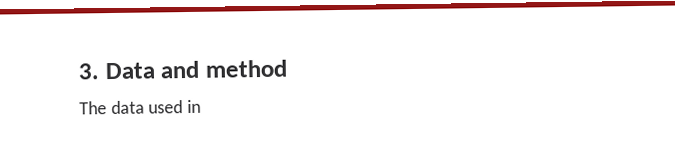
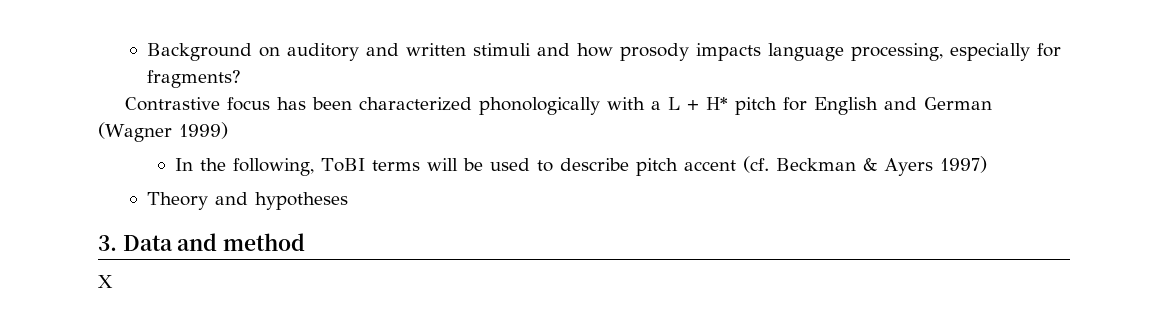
(78, 71) none -> [147,43,1062,61] [147,70,242,88] [125,97,993,115] [98,122,228,142] [175,156,988,176] [147,192,349,210] Background on auditory and written stimuli and how prosody impacts language processing, especially for fragments? // Contrastive focus has been characterized phonologically with a L + H* pitch for English and German (Wagner 1999) // In the following, ToBI terms will be used to describe pitch accent (cf. Beckman & Ayers 1997) // Theory and hypotheses //
[79,99,202,115] The data used in -> [98,275,113,288] X

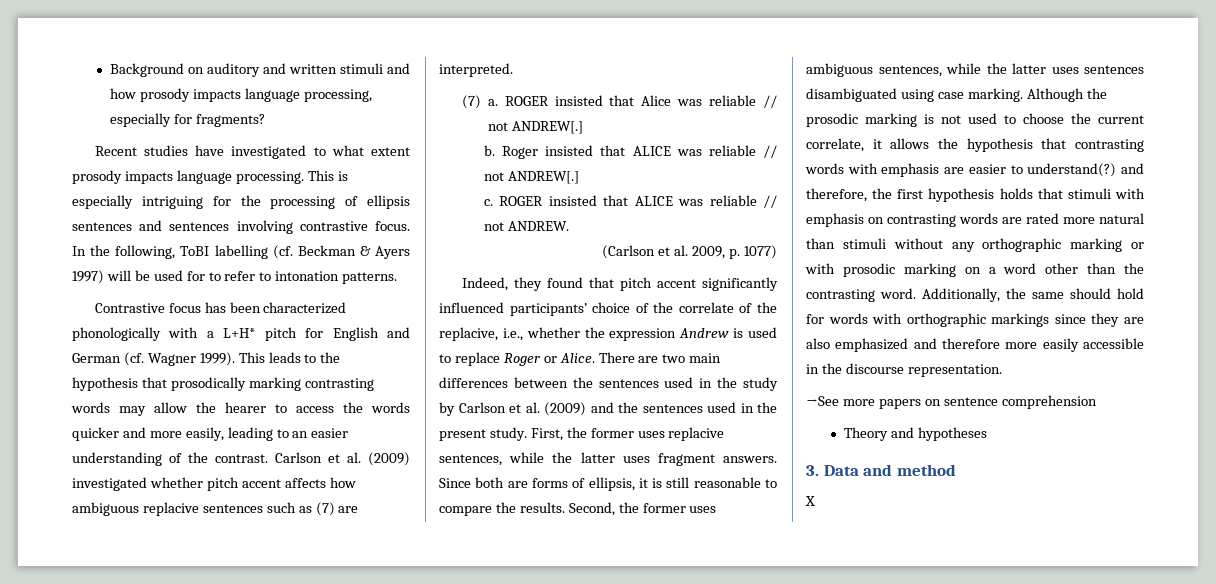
(242, 79) none -> [94,145,411,159] [72,170,348,184] [72,195,410,209] [72,220,410,234] [72,245,410,259] [72,270,398,284] // Recent studies have investigated to what extent prosody impacts language processing. This is especially intriguing for the processing of ellipsis sentences and sentences involving contrastive focus. In the following, ToBI labelling (cf. Beckman & Ayers 1997) will be used for to refer to intonation patterns.
[668,97,729,110] L + H* -> [223,328,256,338] L+H*
[98,122,228,142] [175,156,988,176] (Wagner 1999) // In the following, ToBI terms will be used to describe pitch accent (cf. Beckman & Ayers 1997) -> [123,352,341,366] [72,377,374,391] [71,402,410,416] [72,427,349,441] [72,452,410,466] [72,477,356,491] [72,502,359,516] [439,63,513,77] [461,95,777,109] [487,121,583,134] [484,145,777,159] [484,171,579,184] [484,195,777,208] [484,221,569,231] [602,245,777,259] [461,277,778,291] [439,302,777,316] [439,327,778,341] [439,352,722,366] [439,377,779,391] [439,402,777,416] [439,427,725,441] [439,452,777,466] [439,477,777,491] [439,502,717,516] [806,63,1144,77] [806,88,1107,102] [806,113,1144,127] [806,138,1144,152] [805,163,1144,177] [806,188,1145,202] [806,213,1144,227] [806,238,1144,252] [805,263,1144,277] [806,288,1144,302] [806,313,1144,327] [806,338,1144,352] [806,363,1002,377] [806,395,1097,409] (cf. Wagner 1999). This leads to the hypothesis that prosodically marking contrasting words may allow the hearer to access the words quicker and more easily, leading to an easier understanding of the contrast. Carlson et al. (2009) investigated whether pitch accent affects how ambiguous replacive sentences such as (7) are interpreted. // (7) a. ROGER insisted that Alice was reliable // not ANDREW[.] // b. Roger insisted that ALICE was reliable // not ANDREW[.] // c. ROGER insisted that ALICE was reliable // not ANDREW. // (Carlson et al. 2009, p. 1077) // Indeed, they found that pitch accent significantly influenced participants’ choice of the correlate of the replacive, i.e., whether the expression Andrew is used to replace Roger or Alice. There are two main differences between the sentences used in the study by Carlson et al. (2009) and the sentences used in the present study. First, the former uses replacive sentences, while the latter uses fragment answers. Since both are forms of ellipsis, it is still reasonable to compare the results. Second, the former uses ambiguous sentences, while the latter uses sentences disambiguated using case marking. Although the prosodic marking is not used to choose the current correlate, it allows the hypothesis that contrasting words with emphasis are easier to understand(?) and therefore, the first hypothesis holds that stimuli with emphasis on contrasting words are rated more natural than stimuli without any orthographic marking or with prosodic marking on a word other than the contrasting word. Additionally, the same should hold for words with orthographic markings since they are also emphasized and therefore more easily accessible in the discourse representation. // →See more papers on sentence comprehension

